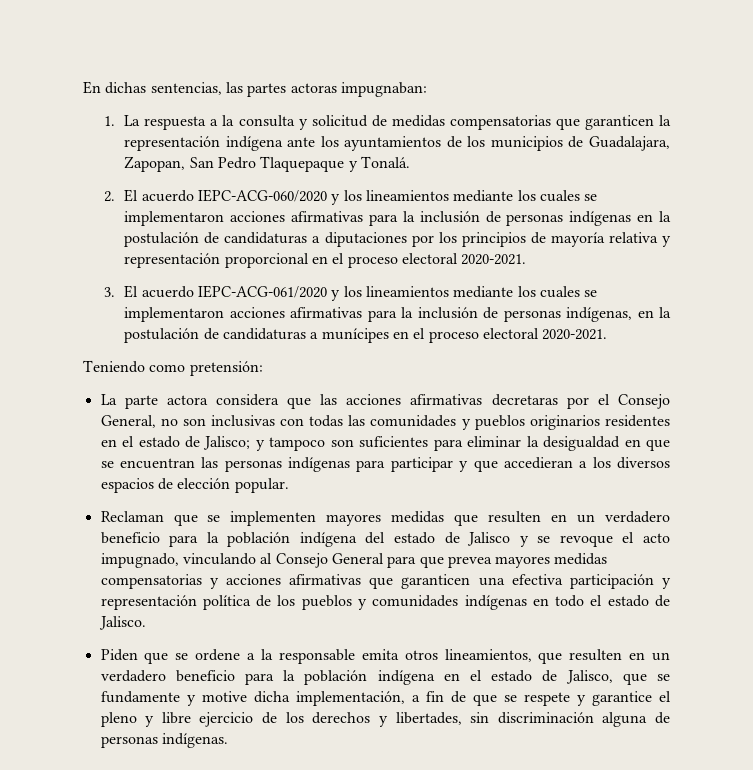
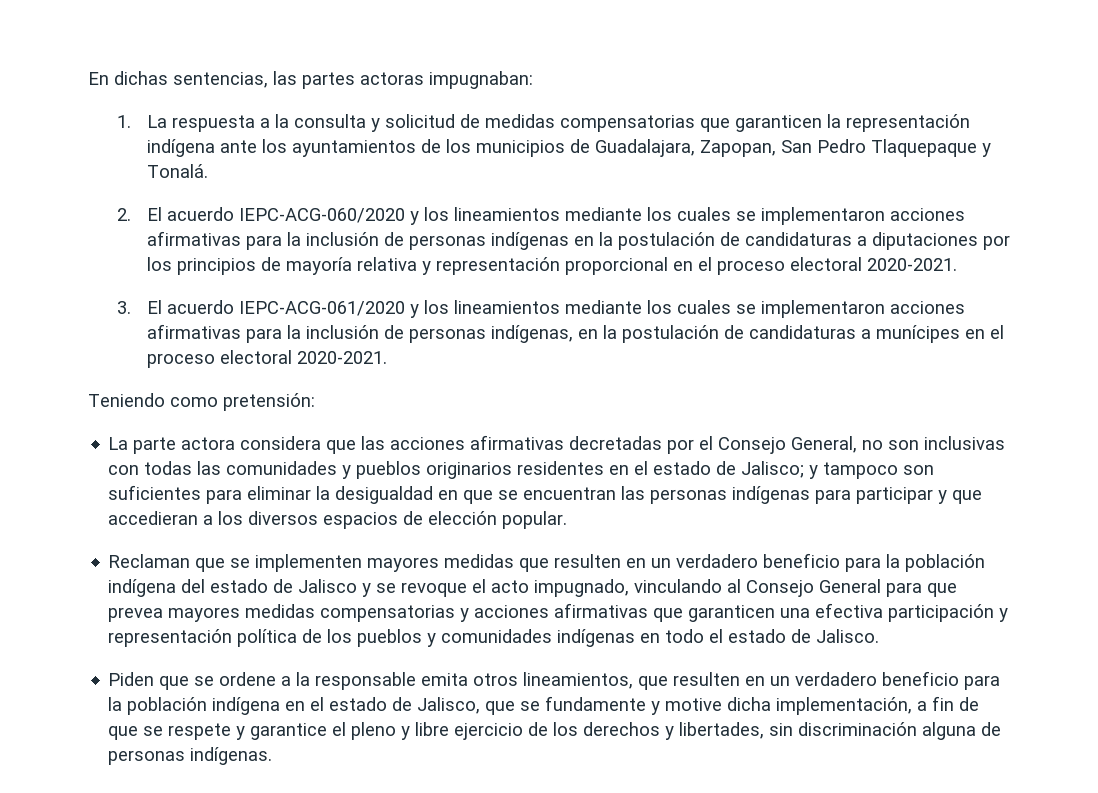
[491,394,558,406] decretaras -> [569,436,663,450] decretadas

